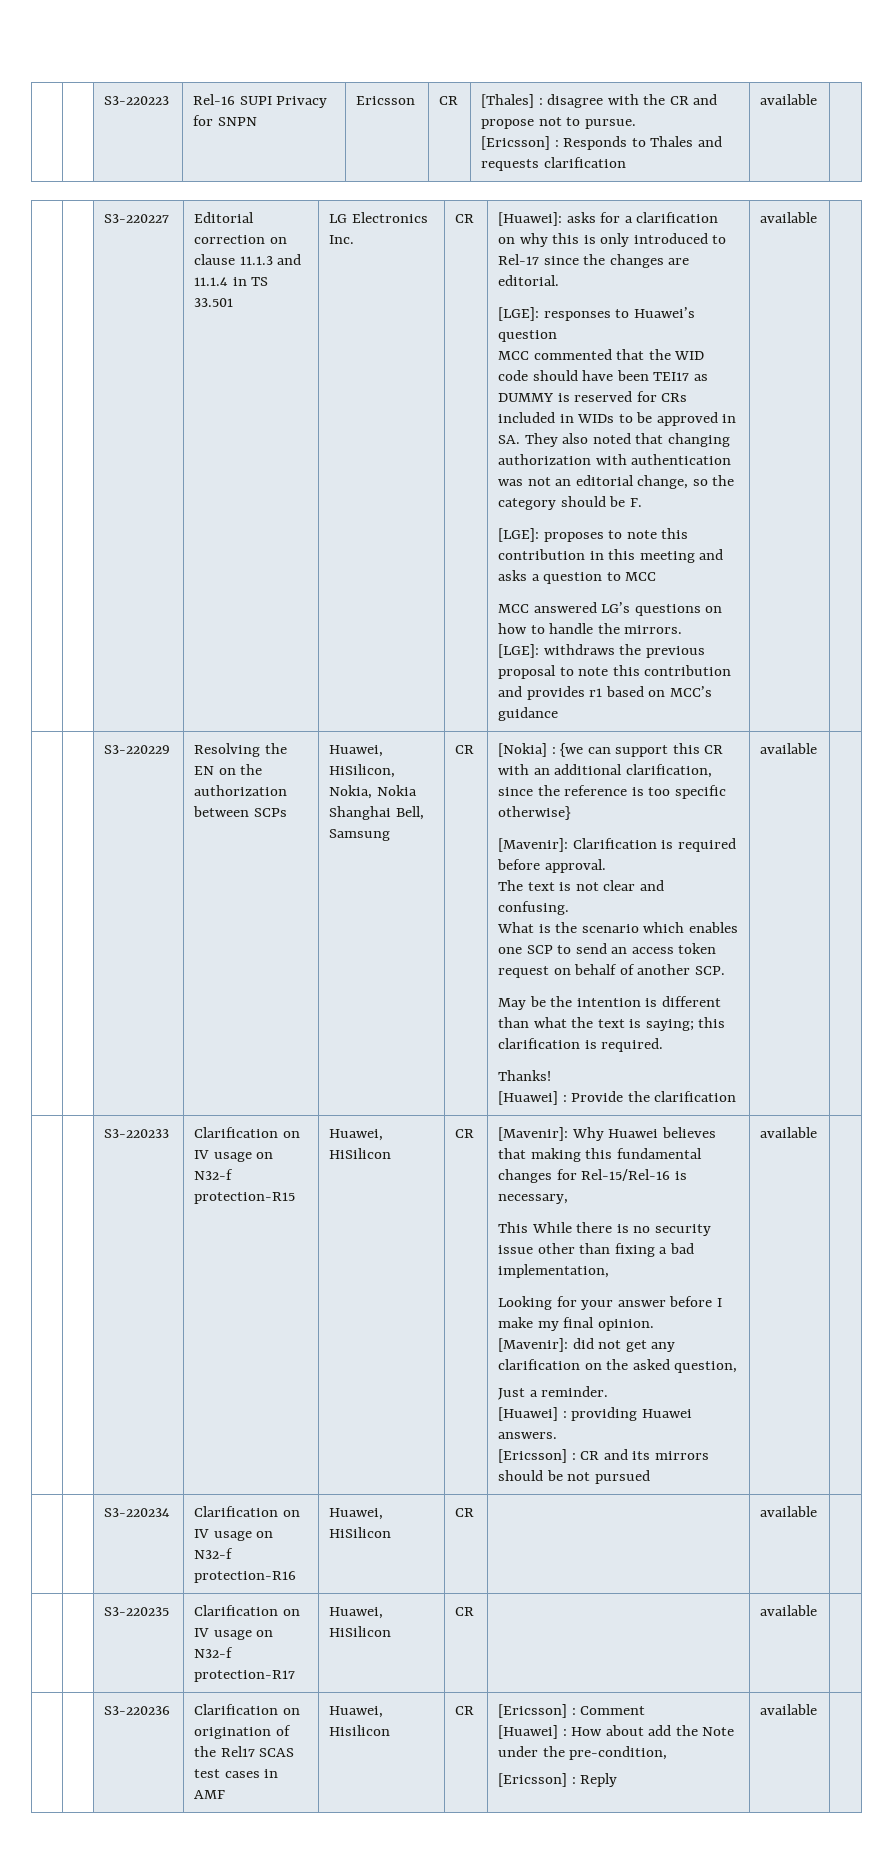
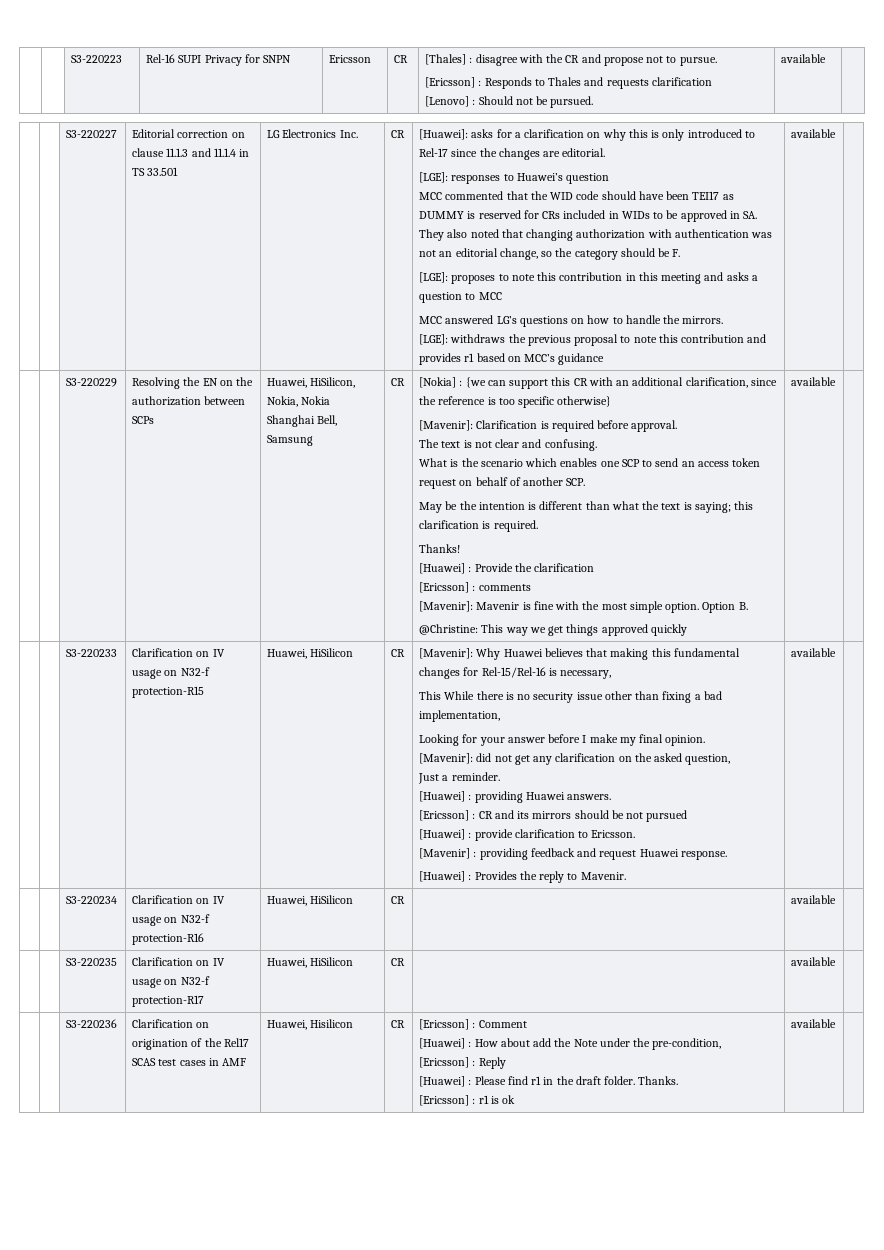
(626, 162) none -> [425,96,594,108] // [Lenovo] : Should not be pursued.
(737, 1096) none -> [419,582,531,593] [419,601,748,613] [419,624,687,636] // [Ericsson] : comments // [Mavenir]: Mavenir is fine with the most simple option. Option B. // @Christine: This way we get things approved quickly
(650, 1477) none -> [419,829,636,841] [419,848,727,860] [419,871,626,883] // [Huawei] : provide clarification to Ericsson. // [Mavenir] : providing feedback and request Huawei response. // [Huawei] : Provides the reply to Mavenir.
(618, 1780) none -> [419,1076,679,1087] [419,1095,516,1106] // [Huawei] : Please find r1 in the draft folder. Thanks. // [Ericsson] : r1 is ok

